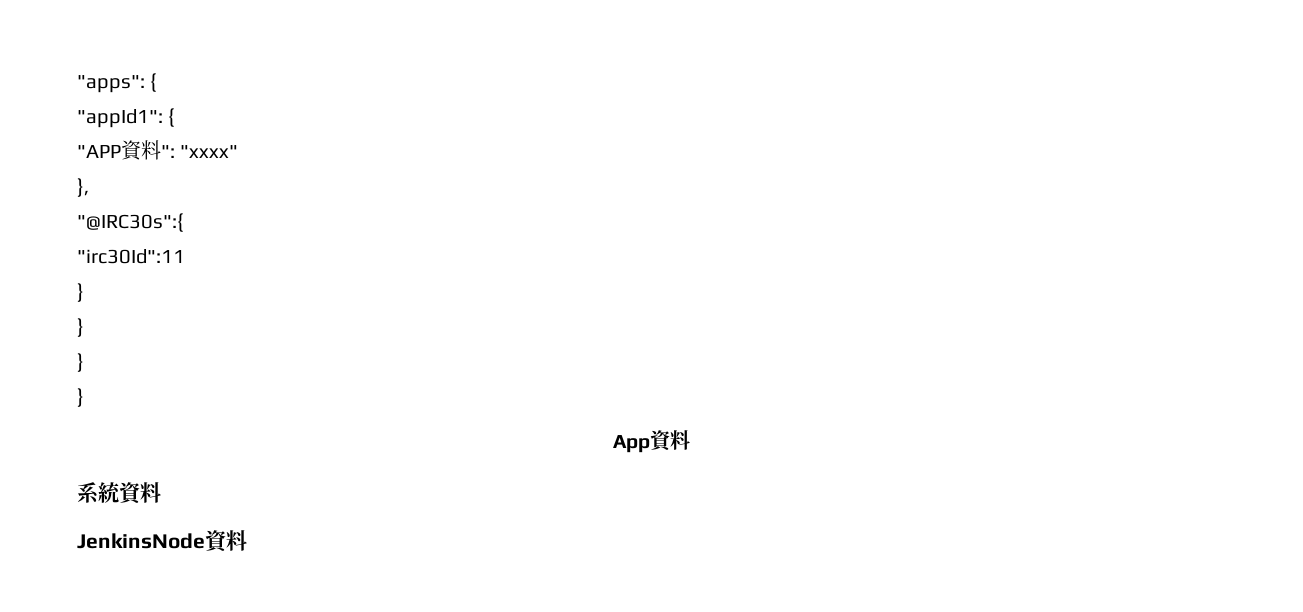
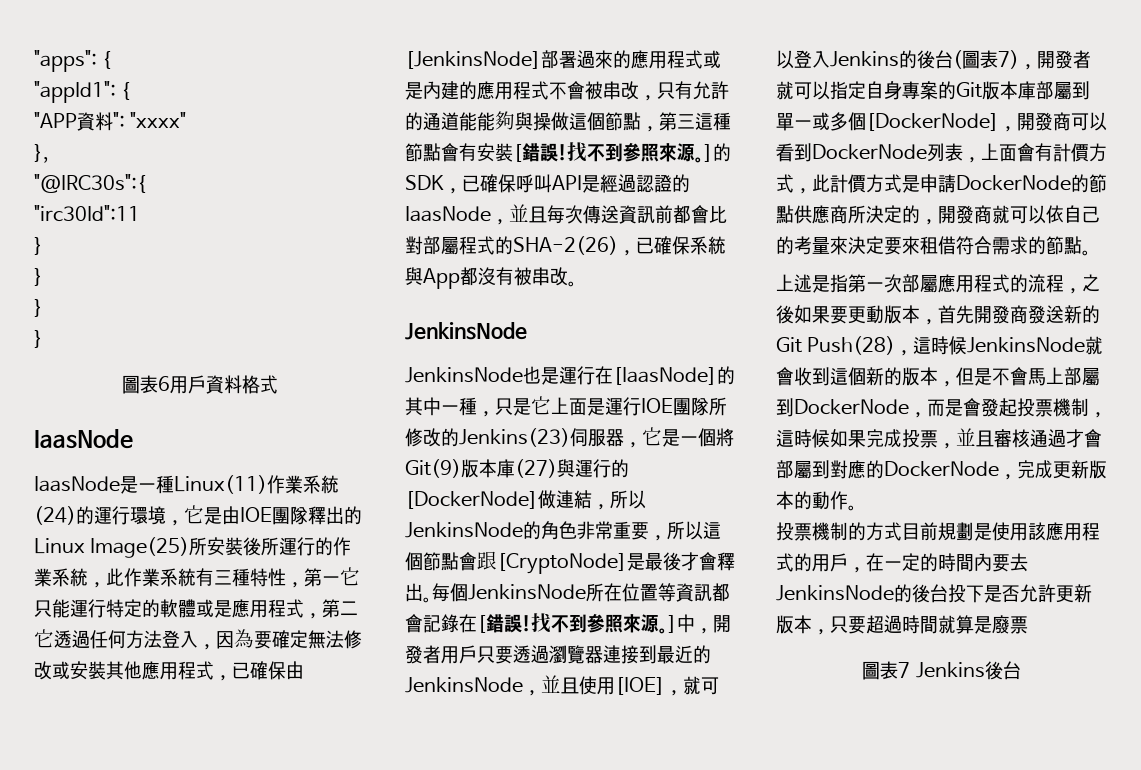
[613,430,690,453] [77,482,161,505] [77,530,247,553] App資料 // 系統資料 // JenkinsNode資料 -> [121,375,278,394] [34,429,133,449] [34,475,339,494] [34,505,362,526] [34,537,352,558] [34,567,360,588] [34,599,358,619] [34,629,362,650] [34,661,304,681] [405,50,721,69] [405,81,729,101] [405,111,731,132] [405,142,731,163] [405,174,690,194] [405,204,727,225] [405,236,726,256] [405,267,577,289] [405,322,527,340] [405,366,735,385] [405,396,727,417] [405,427,734,448] [405,459,629,478] [405,490,646,510] [405,521,721,541] [405,551,735,574] [405,583,730,603] [405,613,731,634] [405,645,711,664] [405,675,719,696] [776,50,1091,70] [776,80,1090,100] [776,112,1107,132] [776,143,1107,163] [776,174,1107,194] [776,205,1100,225] [776,236,1091,256] [776,274,1100,294] [776,305,1100,325] [776,336,1104,356] [776,367,1100,387] [776,398,1107,418] [776,428,1102,449] [776,460,1107,480] [776,491,857,511] [776,522,1100,541] [776,553,1028,573] [776,584,1092,603] [776,615,1028,635] [862,661,1021,680] 圖表6用戶資料格式 // IaasNode // IaasNode是一種Linux(11)作業系統(24)的運行環境，它是由IOE團隊釋出的Linux Image(25)所安裝後所運行的作業系統，此作業系統有三種特性，第一它只能運行特定的軟體或是應用程式，第二它透過任何方法登入，因為要確定無法修改或安裝其他應用程式，已確保由[JenkinsNode]部署過來的應用程式或是內建的應用程式不會被串改，只有允許的通道能能夠與操做這個節點，第三這種節點會有安裝[錯誤!找不到參照來源。]的SDK，已確保呼叫API是經過認證的IaasNode，並且每次傳送資訊前都會比對部屬程式的SHA-2(26)，已確保系統與App都沒有被串改。 // JenkinsNode // JenkinsNode也是運行在[IaasNode]的其中一種，只是它上面是運行IOE團隊所修改的Jenkins(23)伺服器，它是一個將Git(9)版本庫(27)與運行的[DockerNode]做連結，所以JenkinsNode的角色非常重要，所以這個節點會跟[CryptoNode]是最後才會釋出。每個JenkinsNode所在位置等資訊都會記錄在[錯誤!找不到參照來源。]中，開發者用戶只要透過瀏覽器連接到最近的JenkinsNode，並且使用[IOE]，就可以登入Jenkins的後台(圖表7)，開發者就可以指定自身專案的Git版本庫部屬到單一或多個[DockerNode]，開發商可以看到DockerNode列表，上面會有計價方式，此計價方式是申請DockerNode的節點供應商所決定的，開發商就可以依自己的考量來決定要來租借符合需求的節點。 // 上述是指第一次部屬應用程式的流程，之後如果要更動版本，首先開發商發送新的Git Push(28)，這時候JenkinsNode就會收到這個新的版本，但是不會馬上部屬到DockerNode，而是會發起投票機制，這時候如果完成投票，並且審核通過才會部屬到對應的DockerNode，完成更新版本的動作。 // 投票機制的方式目前規劃是使用該應用程式的用戶，在一定的時間內要去JenkinsNode的後台投下是否允許更新版本，只要超過時間就算是廢票 // 圖表7 Jenkins後台

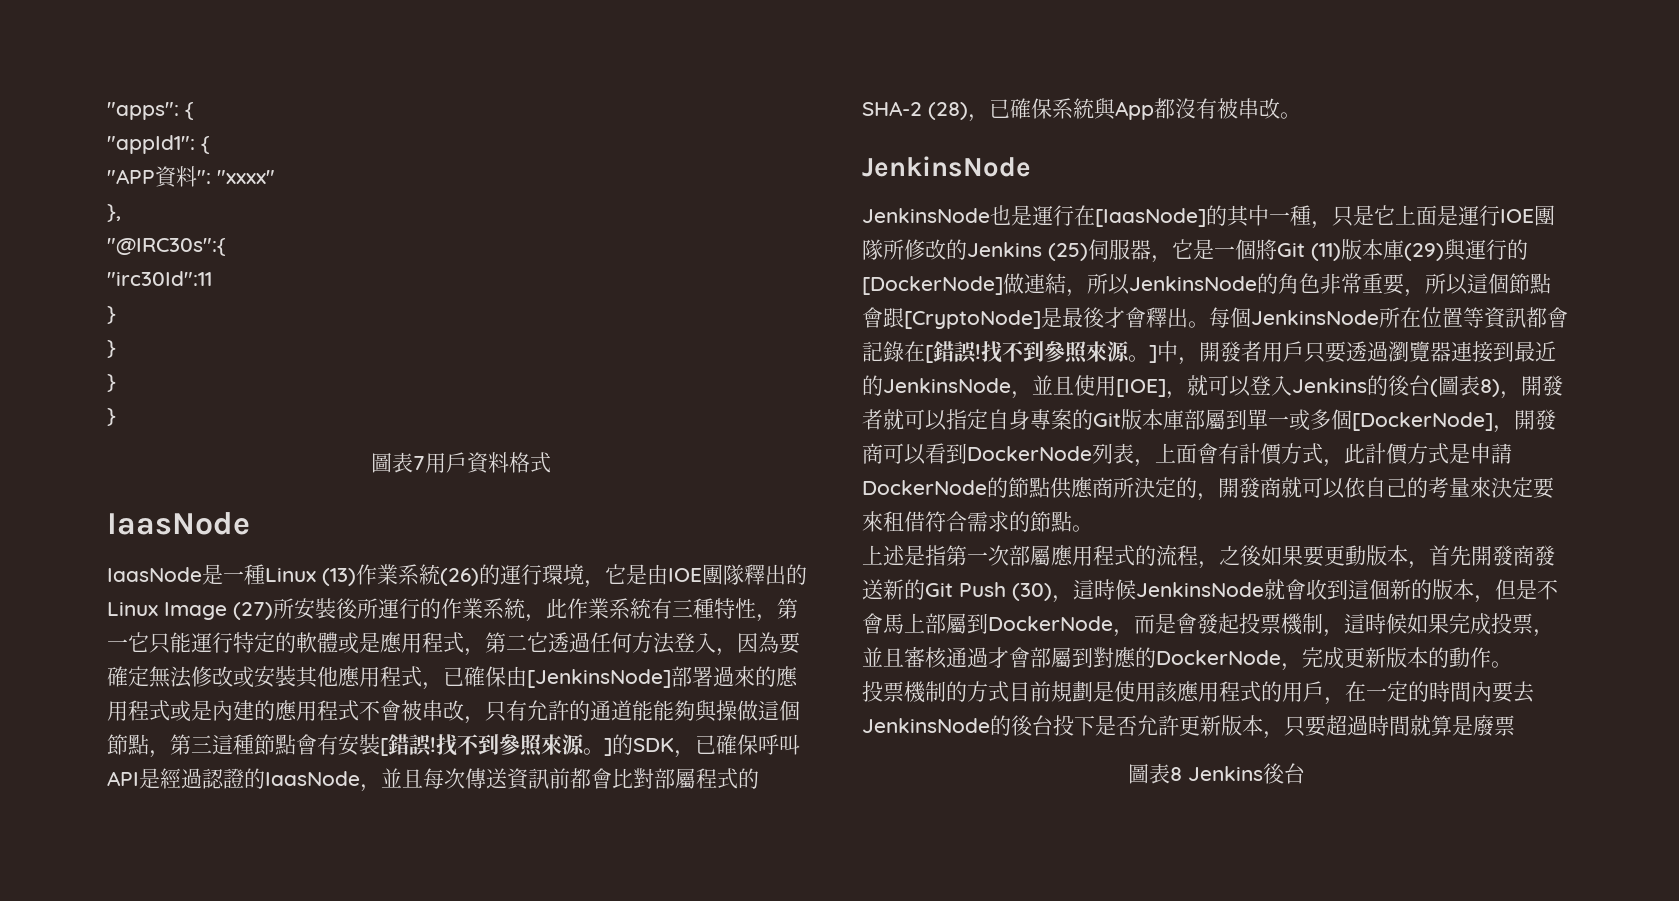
[157,376,170,391] 6 -> [413,456,425,470] 7
[173,475,339,494] [34,506,76,525] Linux(11)作業系統(24) -> [265,564,479,586] Linux (13)作業系統(26)
[90,537,190,558] Image(25) -> [164,602,273,620] Image (27)
[513,236,618,255] SHA-2(26) -> [862,101,968,120] SHA-2 (28)
[459,428,570,447] Jenkins(23) -> [967,242,1088,261] Jenkins (25)
[405,459,557,478] Git(9)版本庫(27) -> [1277,239,1444,261] Git (11)版本庫(29)
[998,50,1019,69] 7) -> [1480,379,1500,397] 8)
[807,336,896,355] Push(28) -> [959,582,1052,601] Push (30)
[898,662,911,678] 7 -> [1169,767,1182,781] 8

